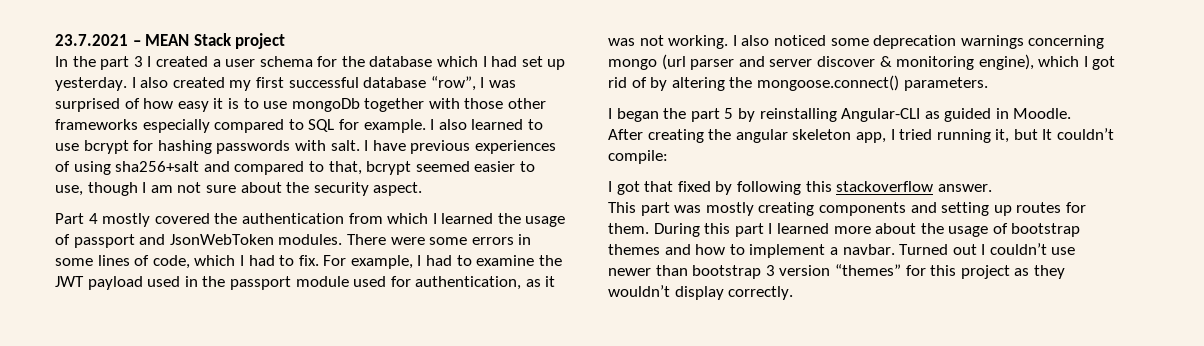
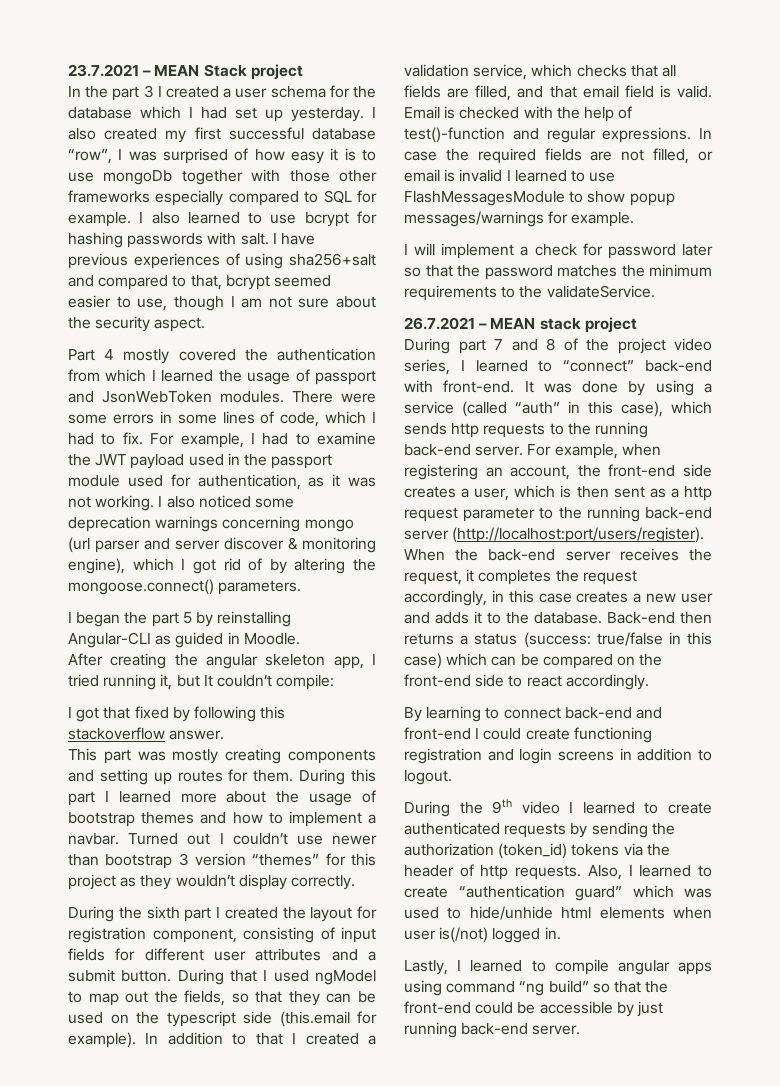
(794, 293) none -> [68,906,377,922] [68,927,376,943] [68,948,376,961] [68,969,376,985] [68,990,376,1006] [68,1011,377,1027] [68,1032,376,1048] [404,64,676,80] [404,85,712,101] [404,106,633,122] [404,127,712,143] [404,148,713,164] [404,169,616,182] [404,191,675,206] [404,211,635,227] [404,243,713,259] [404,264,712,280] [404,285,655,301] [404,317,637,333] [404,338,712,354] [404,359,712,375] [404,380,712,396] [404,401,712,417] [404,422,648,438] [404,444,661,459] [404,464,712,480] [404,485,712,501] [404,506,712,522] [404,527,705,543] [404,548,712,561] [404,569,637,585] [404,590,713,606] [404,611,712,624] [404,632,712,648] [404,653,663,669] [404,674,649,690] [404,706,662,722] [404,727,652,743] [404,748,712,764] [404,770,452,785] [404,799,712,817] [404,822,675,838] [404,843,670,859] [404,864,712,880] [404,885,712,901] [404,906,712,920] [404,927,561,943] [404,959,712,975] [404,980,669,996] [404,1001,663,1017] [404,1022,581,1038] // During the sixth part I created the layout for registration component, consisting of input fields for different user attributes and a submit button. During that I used ngModel to map out the fields, so that they can be used on the typescript side (this.email for example). In addition to that I created a validation service, which checks that all fields are filled, and that email field is valid. Email is checked with the help of test()-function and regular expressions. In case the required fields are not filled, or email is invalid I learned to use FlashMessagesModule to show popup messages/warnings for example. // I will implement a check for password later so that the password matches the minimum requirements to the validateService. // 26.7.2021 – MEAN stack project // During part 7 and 8 of the project video series, I learned to “connect” back-end with front-end. It was done by using a service (called “auth” in this case), which sends http requests to the running back-end server. For example, when registering an account, the front-end side creates a user, which is then sent as a http request parameter to the running back-end server (http://localhost:port/users/register). When the back-end server receives the request, it completes the request accordingly, in this case creates a new user and adds it to the database. Back-end then returns a status (success: true/false in this case) which can be compared on the front-end side to react accordingly. // By learning to connect back-end and front-end I could create functioning registration and login screens in addition to logout. // During the 9th video I learned to create authenticated requests by sending the authorization (token_id) tokens via the header of http requests. Also, I learned to create “authentication guard” which was used to hide/unhide html elements when user is(/not) logged in. // Lastly, I learned to compile angular apps using command “ng build” so that the front-end could be accessible by just running back-end server.

